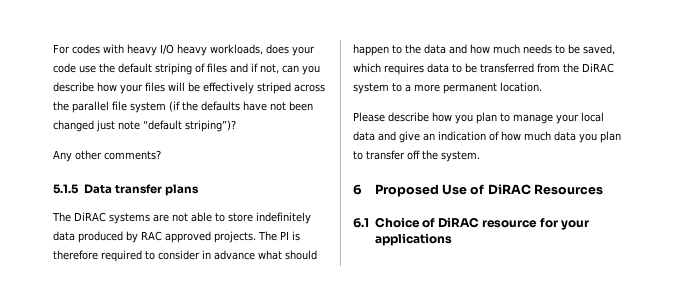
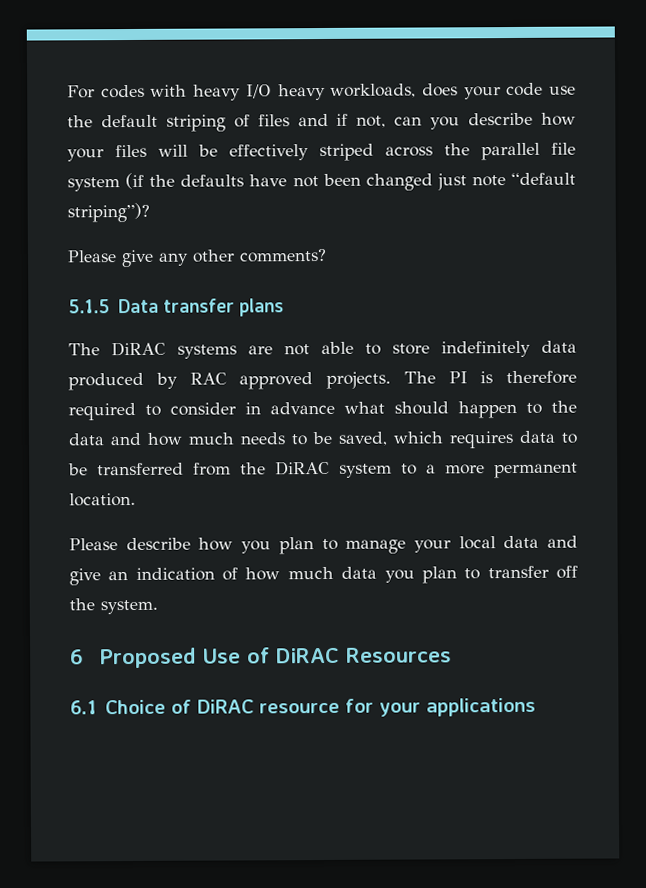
[53,150,72,162] Any -> [67,249,189,268] Please give any

